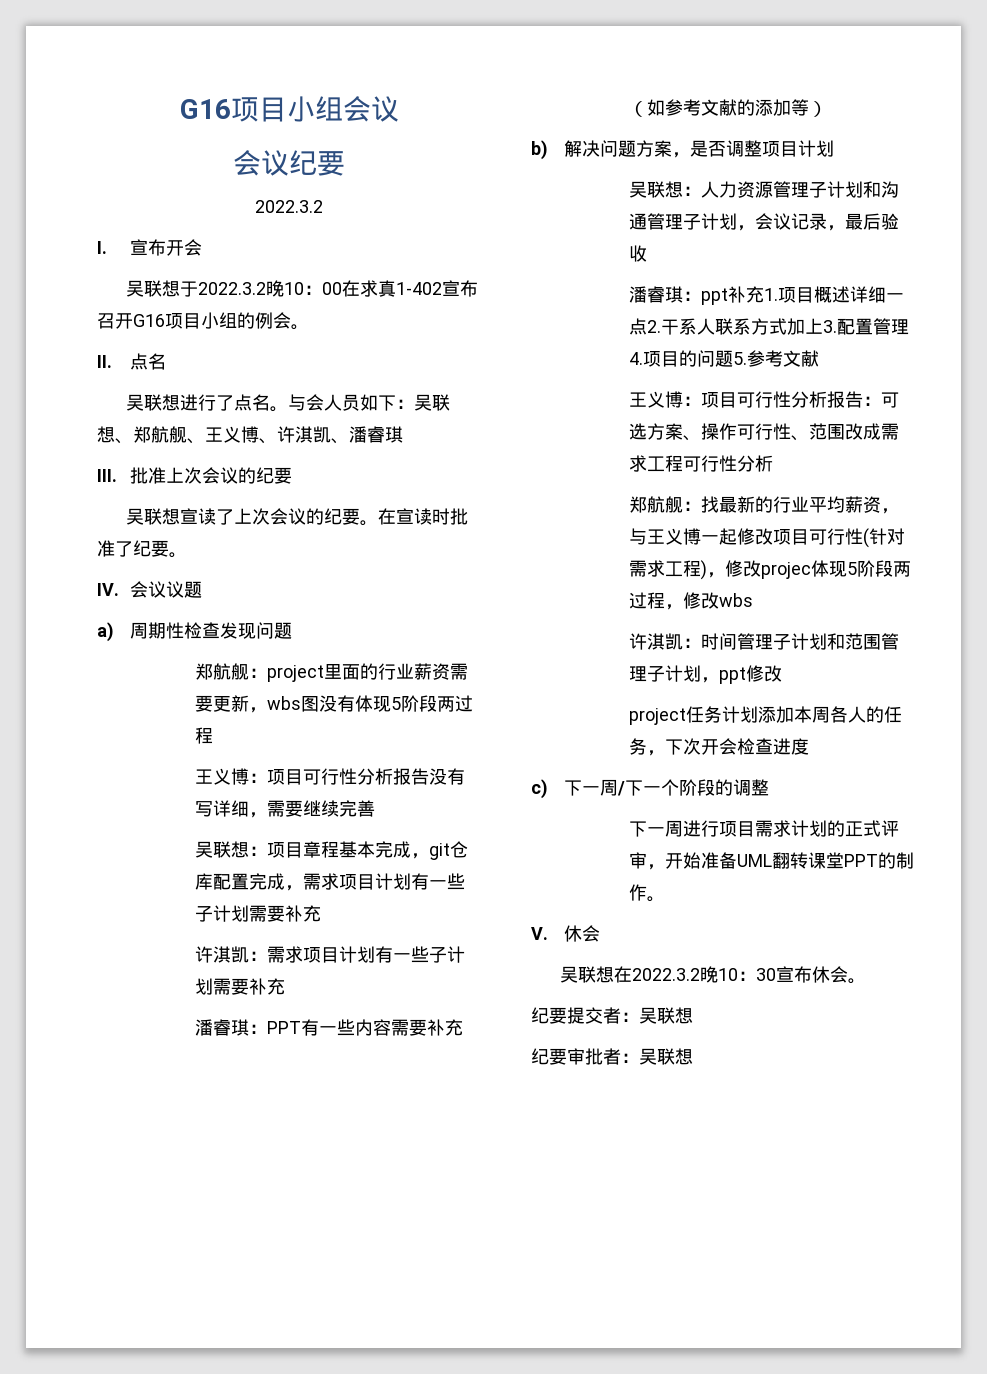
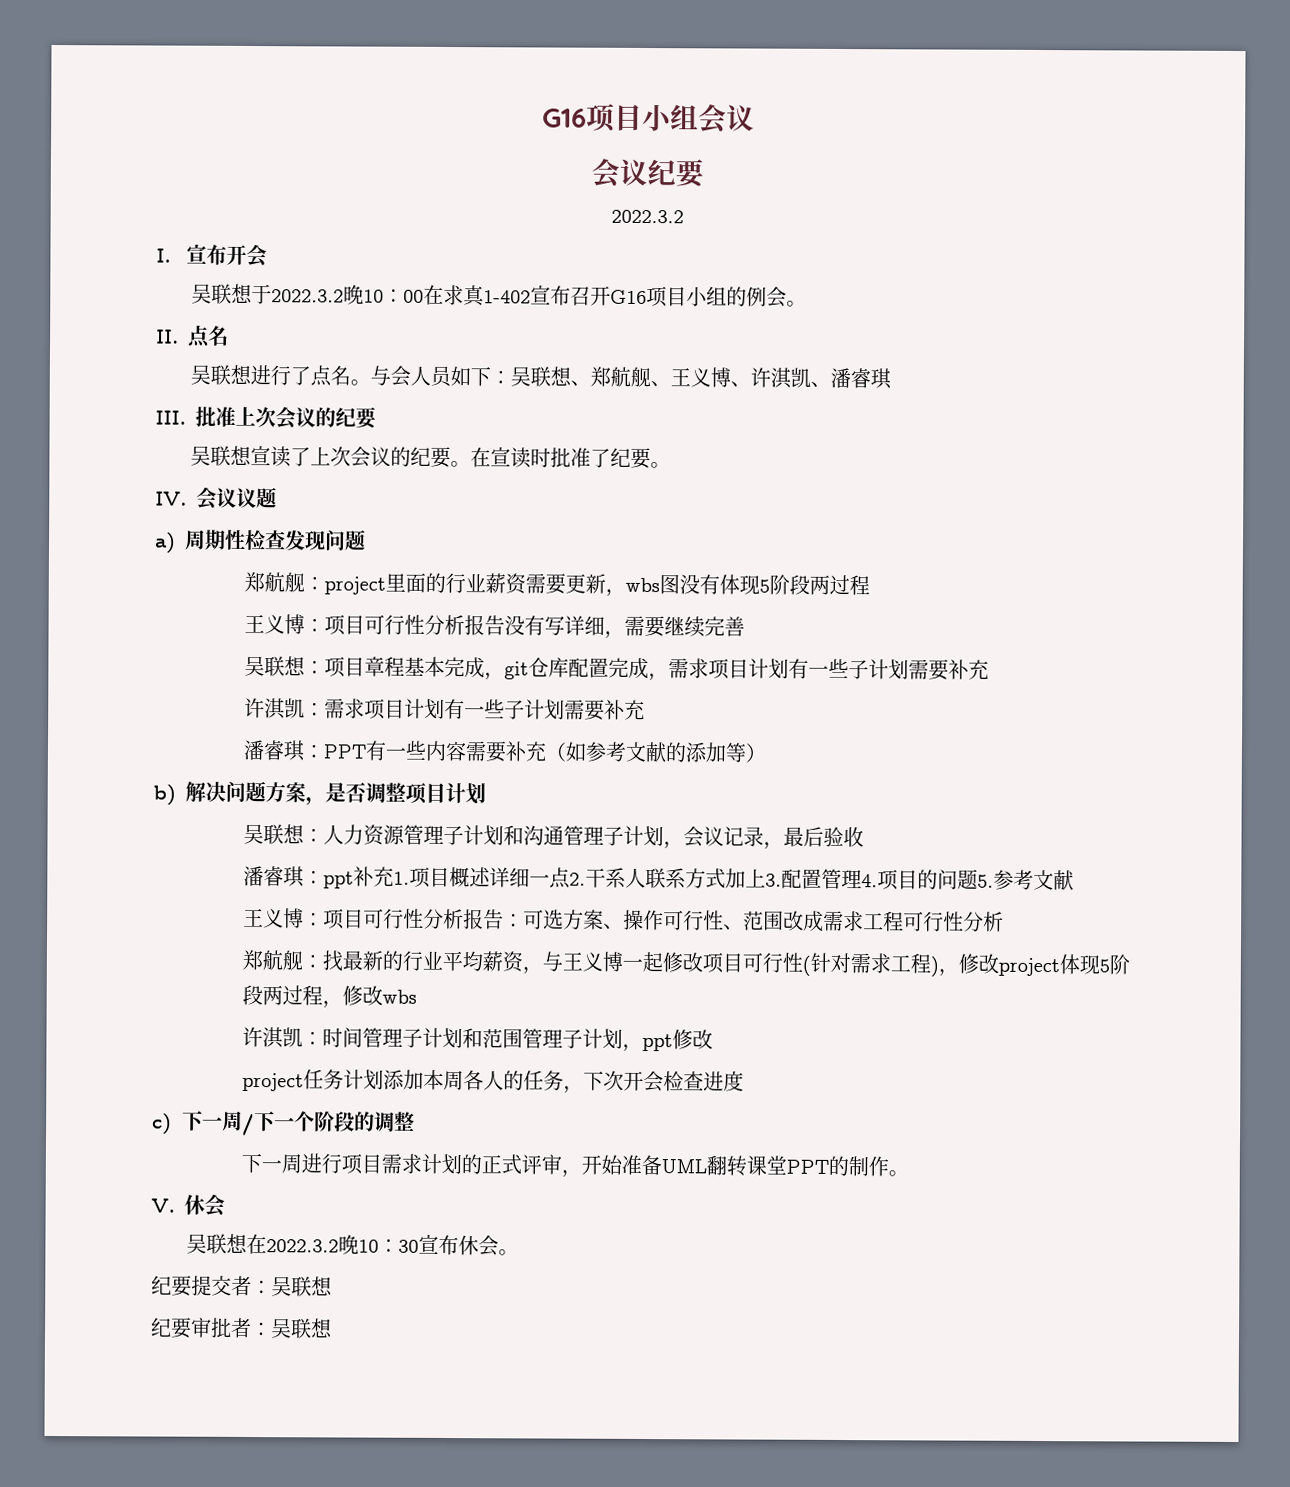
[760,562,811,579] projec -> [998,957,1061,977] project

